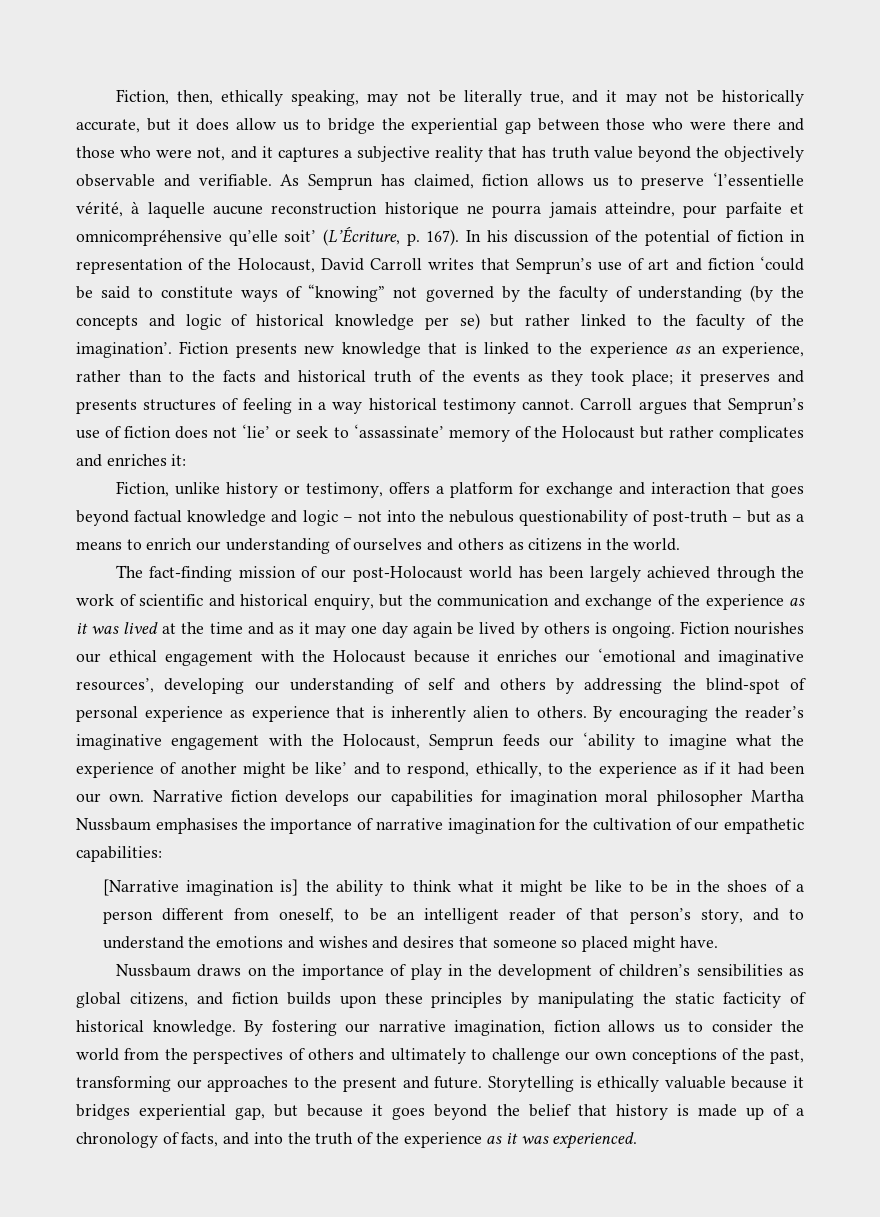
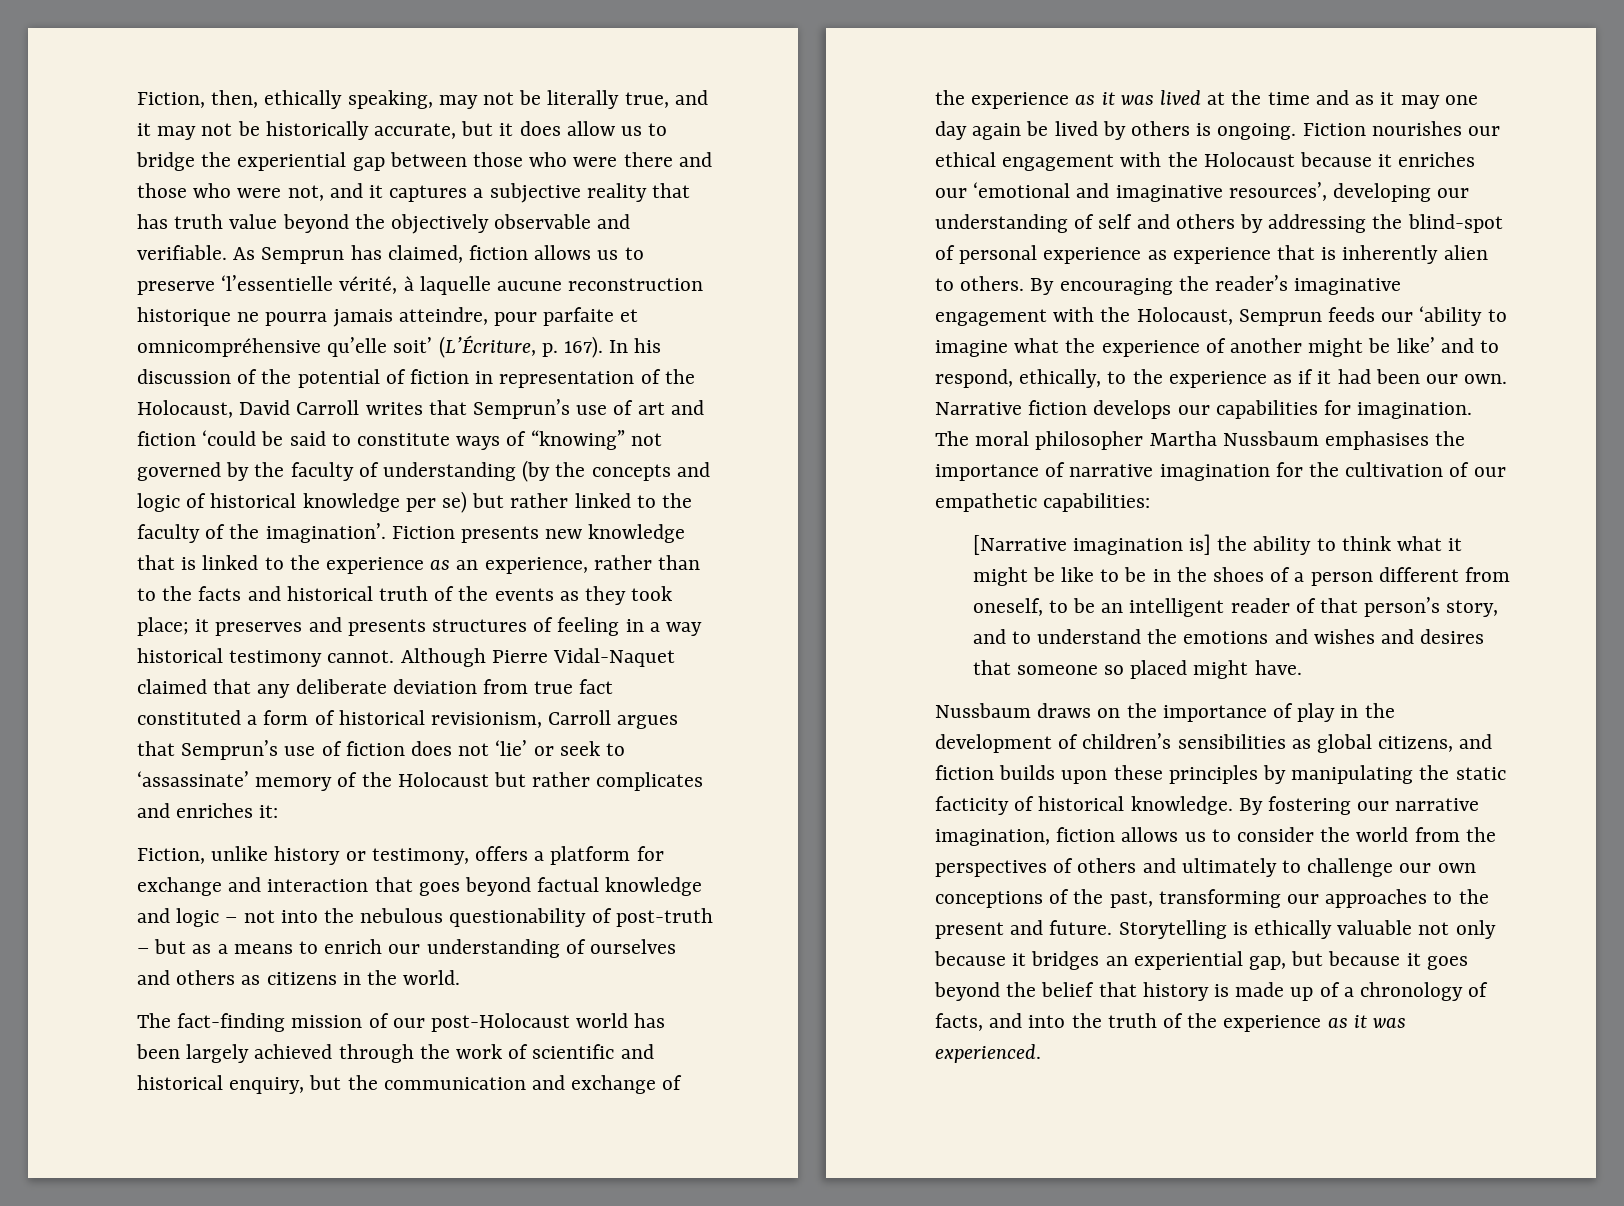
(575, 404) none -> [400,648,676,667] [137,679,614,698] [137,710,543,728] Although Pierre Vidal-Naquet claimed that any deliberate deviation from true fact constituted a form of historical revisionism,
[510,790,599,806] imagination -> [1357,402,1473,419] [935,431,969,446] imagination. The
(726, 1082) none -> [1418,920,1496,939] not only
(130, 1112) none -> [1105,956,1128,966] an

